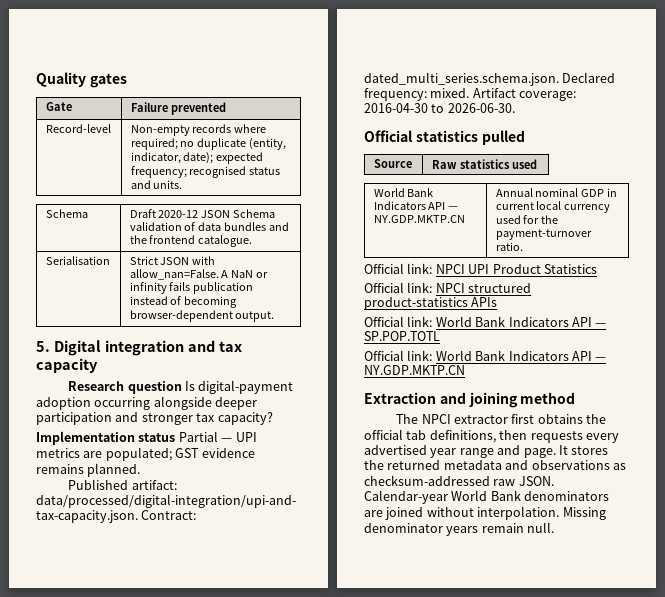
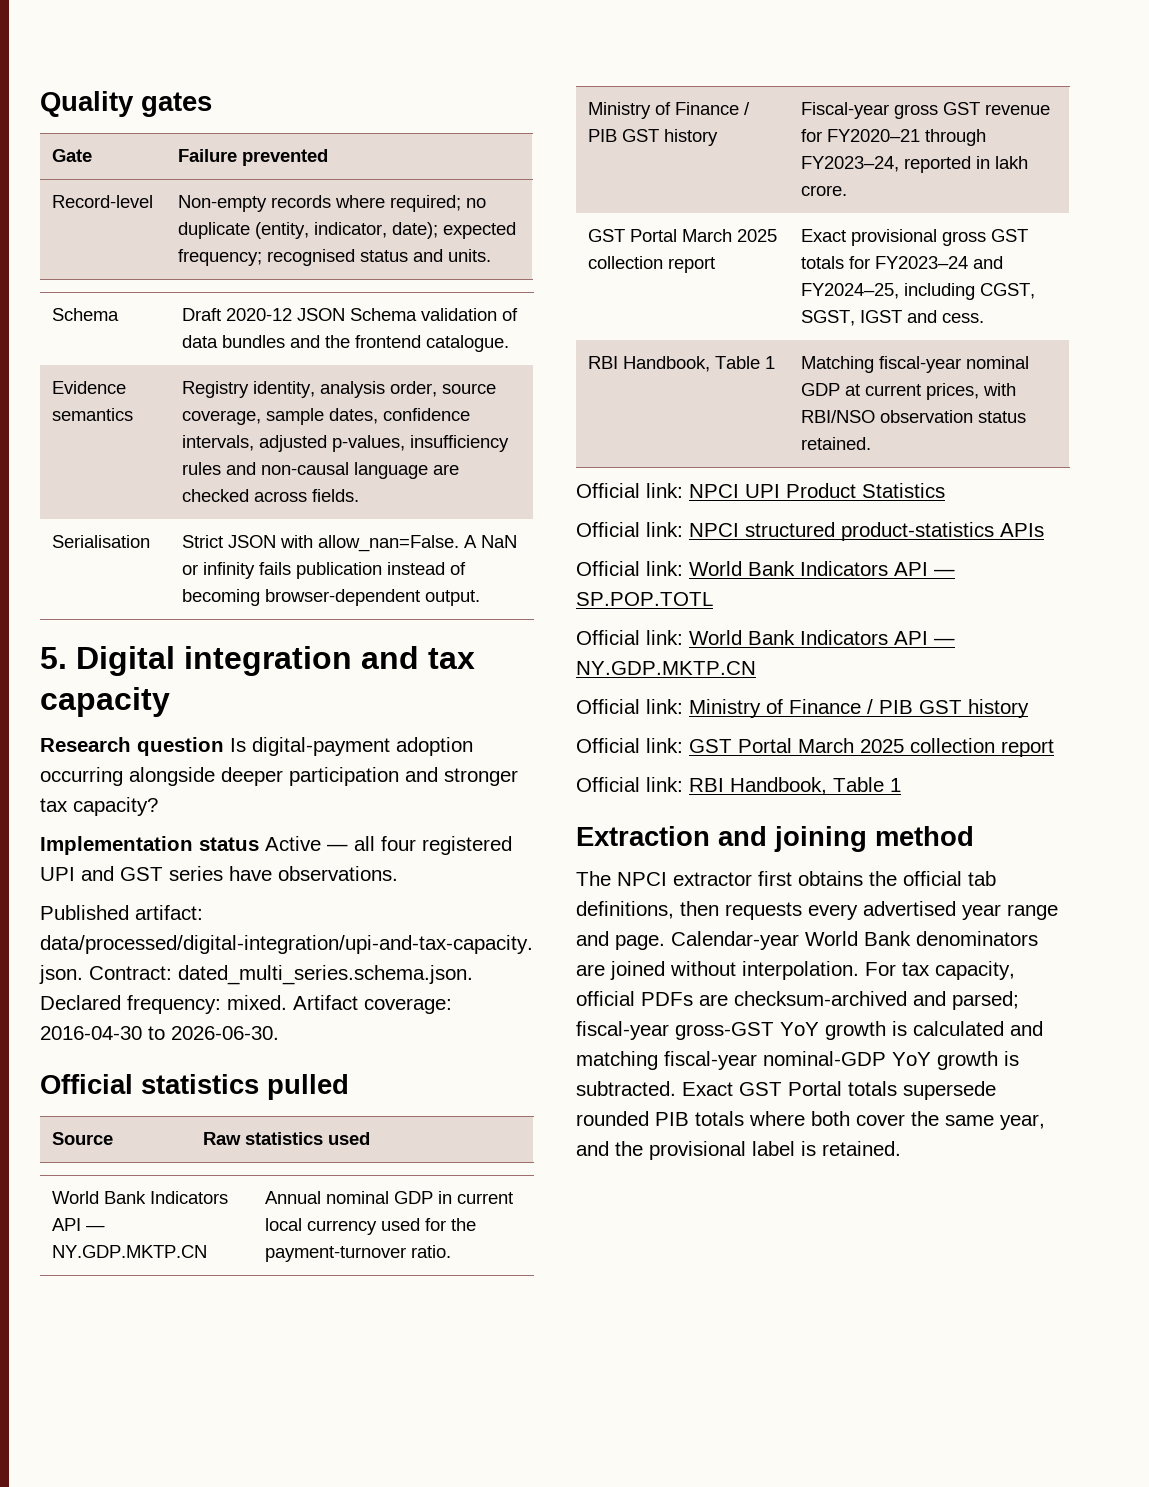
(253, 241) none -> [52,381,127,394] [52,408,134,421] [182,381,497,398] [182,408,471,425] [182,435,510,452] [182,462,460,479] [182,489,360,502] // Evidence semantics | Registry identity, analysis order, source coverage, sample dates, confidence intervals, adjusted p-values, insufficiency rules and non-causal language are checked across fields.
[178,431,257,442] [36,447,255,461] [36,463,141,477] Partial — UPI metrics are populated; GST evidence remains planned. -> [265,836,512,855] [40,866,398,881] Active — all four registered UPI and GST series have observations.
(523, 246) none -> [588,102,751,119] [588,129,719,146] [801,102,1051,119] [801,129,987,146] [801,156,1029,173] [801,185,848,196] [588,229,778,242] [588,256,716,273] [801,229,1029,246] [801,256,1004,269] [801,283,1036,300] [801,310,985,326] [588,356,776,372] [801,356,1030,373] [801,383,1017,400] [801,410,1027,423] [801,437,872,450] // Ministry of Finance / PIB GST history | Fiscal-year gross GST revenue for FY2020–21 through FY2023–24, reported in lakh crore. // GST Portal March 2025 collection report | Exact provisional gross GST totals for FY2023–24 and FY2024–25, including CGST, SGST, IGST and cess. // RBI Handbook, Table 1 | Matching fiscal-year nominal GDP at current prices, with RBI/NSO observation status retained.
(465, 370) none -> [576,699,1029,718] [576,738,1054,757] [576,777,901,795] // Official link: Ministry of Finance / PIB GST history // Official link: GST Portal March 2025 collection report // Official link: RBI Handbook, Table 1
[558,445,609,455] [364,460,626,470] [364,475,554,486] It stores the returned metadata and observations as checksum-addressed raw JSON. -> (665, 942) none
[562,507,606,520] [364,522,555,536] Missing denominator years remain null. -> [865,961,1015,980] [576,991,1019,1010] [576,1021,1043,1040] [576,1051,1019,1070] [576,1081,996,1100] [576,1111,1045,1130] [576,1141,901,1160] For tax capacity, official PDFs are checksum-archived and parsed; fiscal-year gross-GST YoY growth is calculated and matching fiscal-year nominal-GDP YoY growth is subtracted. Exact GST Portal totals supersede rounded PIB totals where both cover the same year, and the provisional label is retained.

